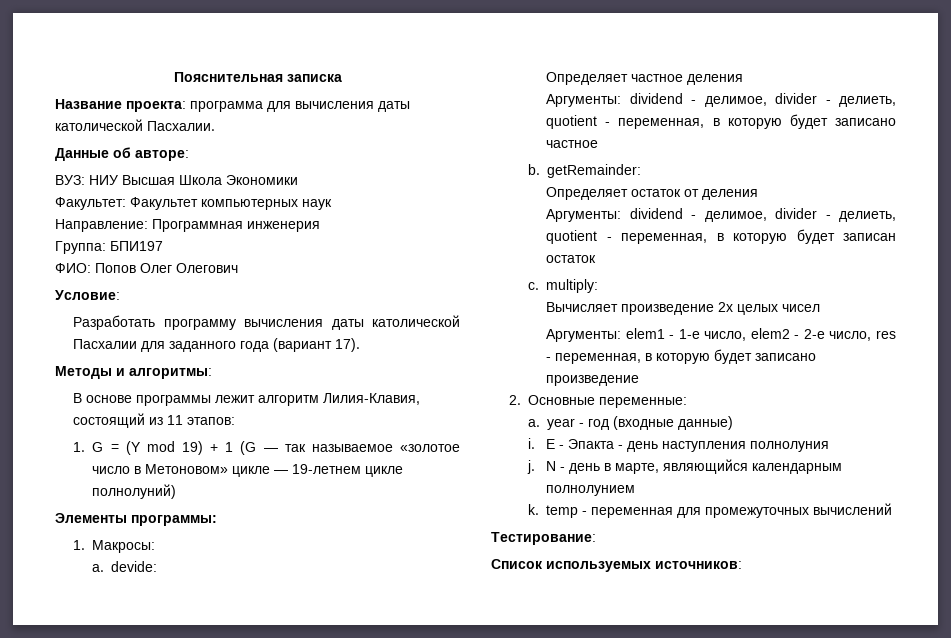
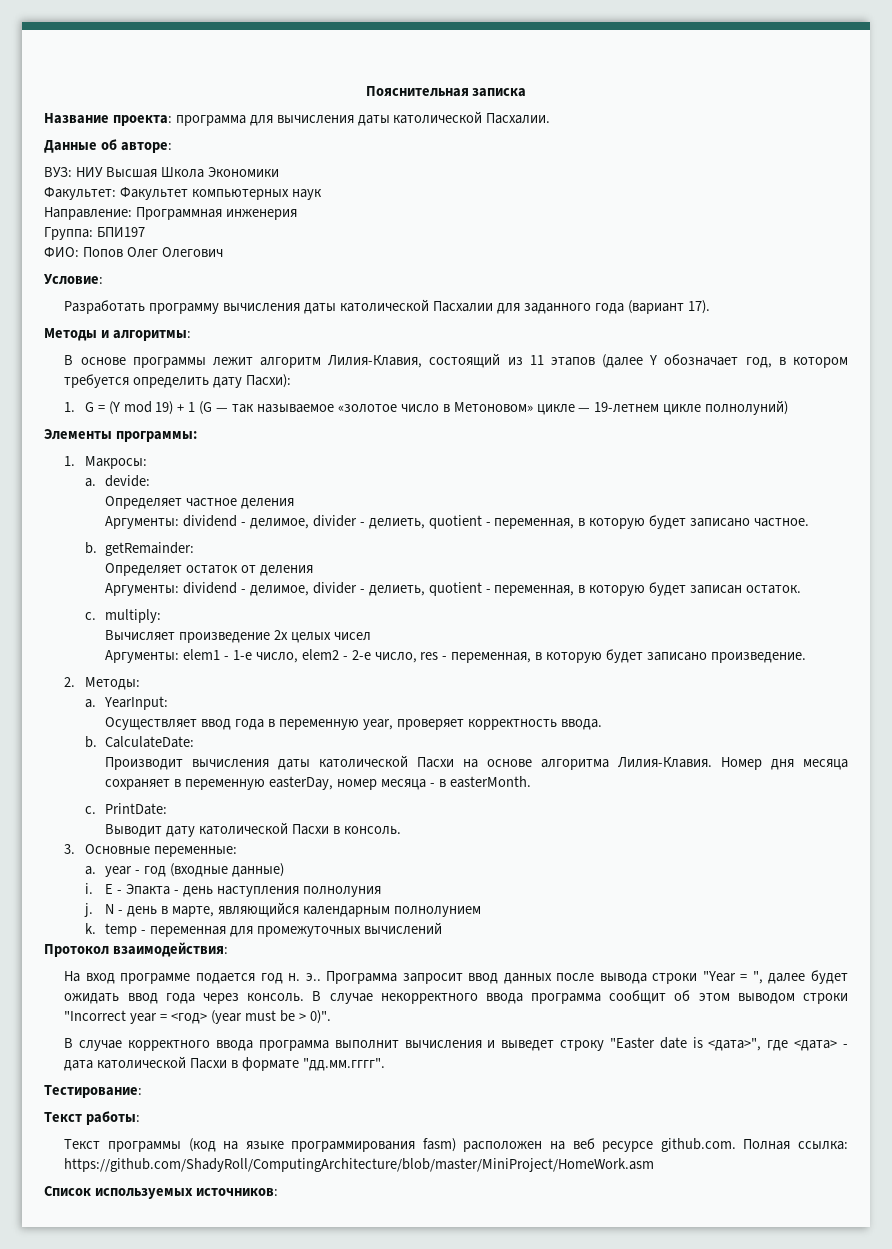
[187,417,236,425] этапов: -> [550,354,849,368] [64,374,292,388] этапов (далее Y обозначает год, в котором требуется определить дату Пасхи):
[546,140,599,148] частное -> [753,518,809,527] частное.
[546,255,597,263] остаток -> [745,585,801,594] остаток.
[546,375,640,386] [509,395,522,405] произведение // 2. -> [710,652,806,663] [64,677,140,690] [84,696,169,710] [105,717,602,730] [84,736,195,748] [105,755,849,770] [105,776,531,790] [84,803,168,815] [105,822,401,837] [64,844,76,854] произведение. // 2. Методы: // a. YearInput: // Осуществляет ввод года в переменную year, проверяет корректность ввода. // b. CalculateDate: // Производит вычисления даты католической Пасхи на основе алгоритма Лилия-Клавия. Номер дня месяца сохраняет в переменную easterDay, номер месяца - в easterMonth. // c. PrintDate: // Выводит дату католической Пасхи в консоль. // 3.
[491,532,596,545] Тестирование: -> [44,942,228,957] [64,970,848,984] [64,990,848,1004] [64,1010,331,1024] [64,1037,848,1051] [64,1056,385,1071] [44,1085,142,1098] [44,1111,140,1125] [64,1138,848,1152] [64,1158,655,1172] Протокол взаимодействия: // На вход программе подается год н. э.. Программа запросит ввод данных после вывода строки "Year = ", далее будет ожидать ввод года через консоль. В случае некорректного ввода программа сообщит об этом выводом строки "Incorrect year = <год> (year must be > 0)". // В случае корректного ввода программа выполнит вычисления и выведет строку "Easter date is <дата>", где <дата> - дата католической Пасхи в формате "дд.мм.гггг". // Тестирование: // Текст работы: // Текст программы (код на языке программирования fasm) расположен на веб ресурсе github.com. Полная ссылка: https://github.com/ShadyRoll/ComputingArchitecture/blob/master/MiniProject/HomeWork.asm

